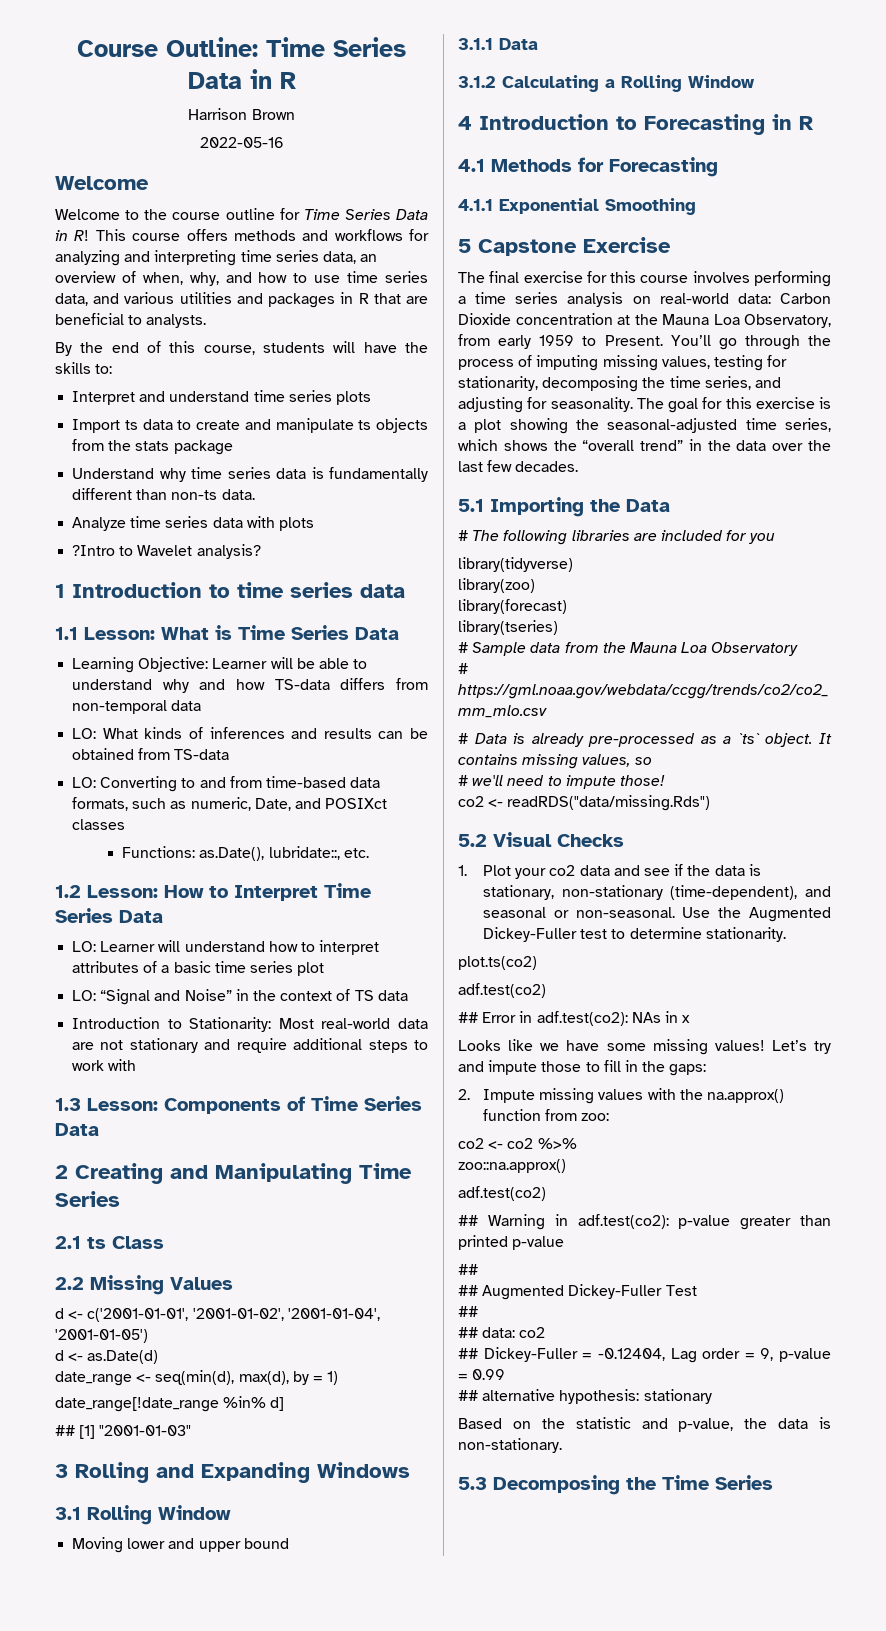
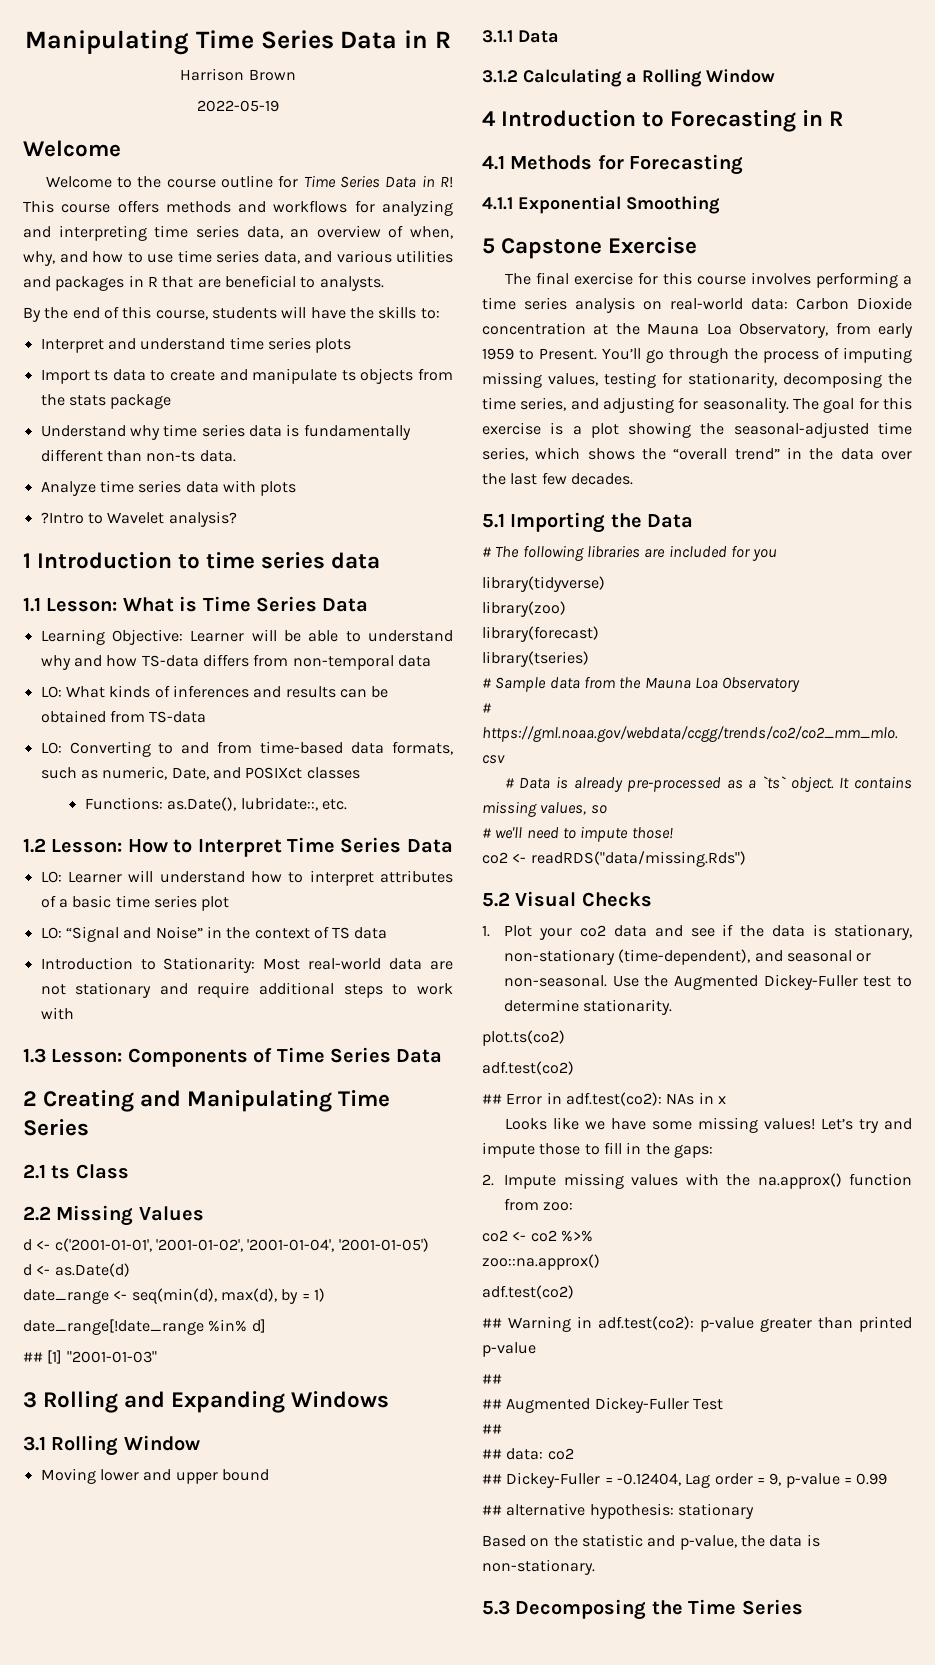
[77,37,258,57] Course Outline: -> [25,30,190,55] Manipulating
[199,137,284,148] 2022-05-16 -> [197,100,279,112] 2022-05-19

